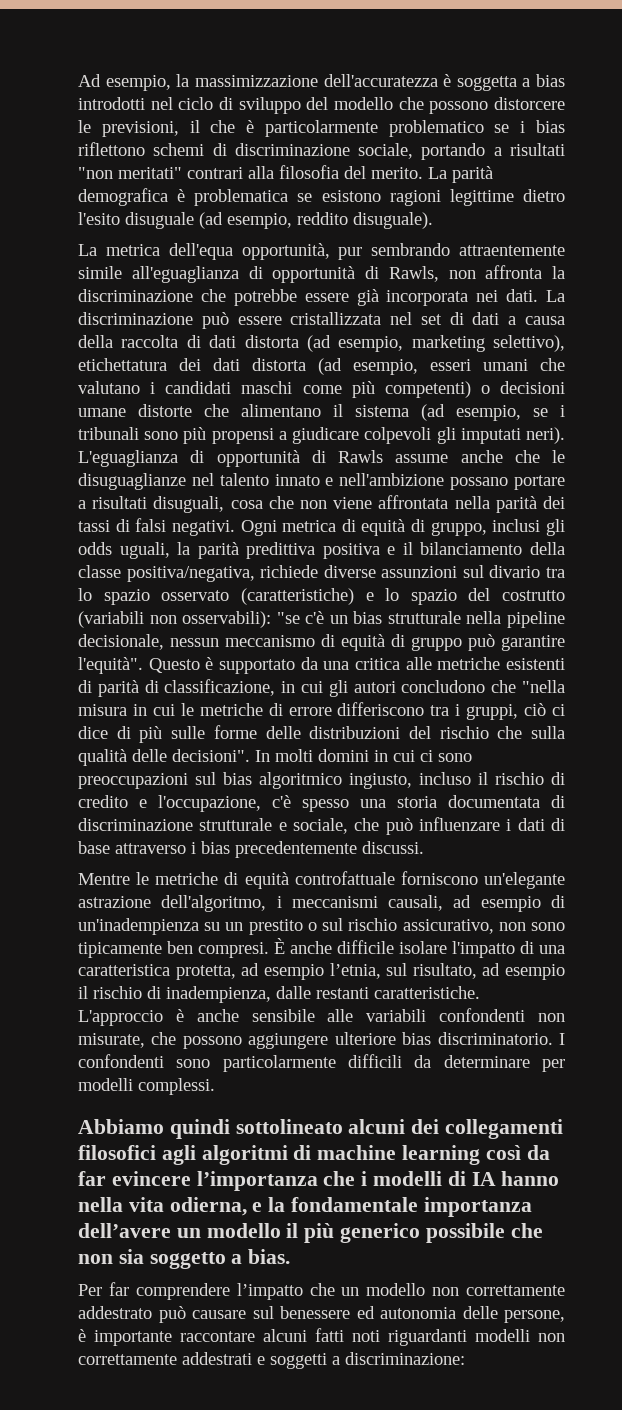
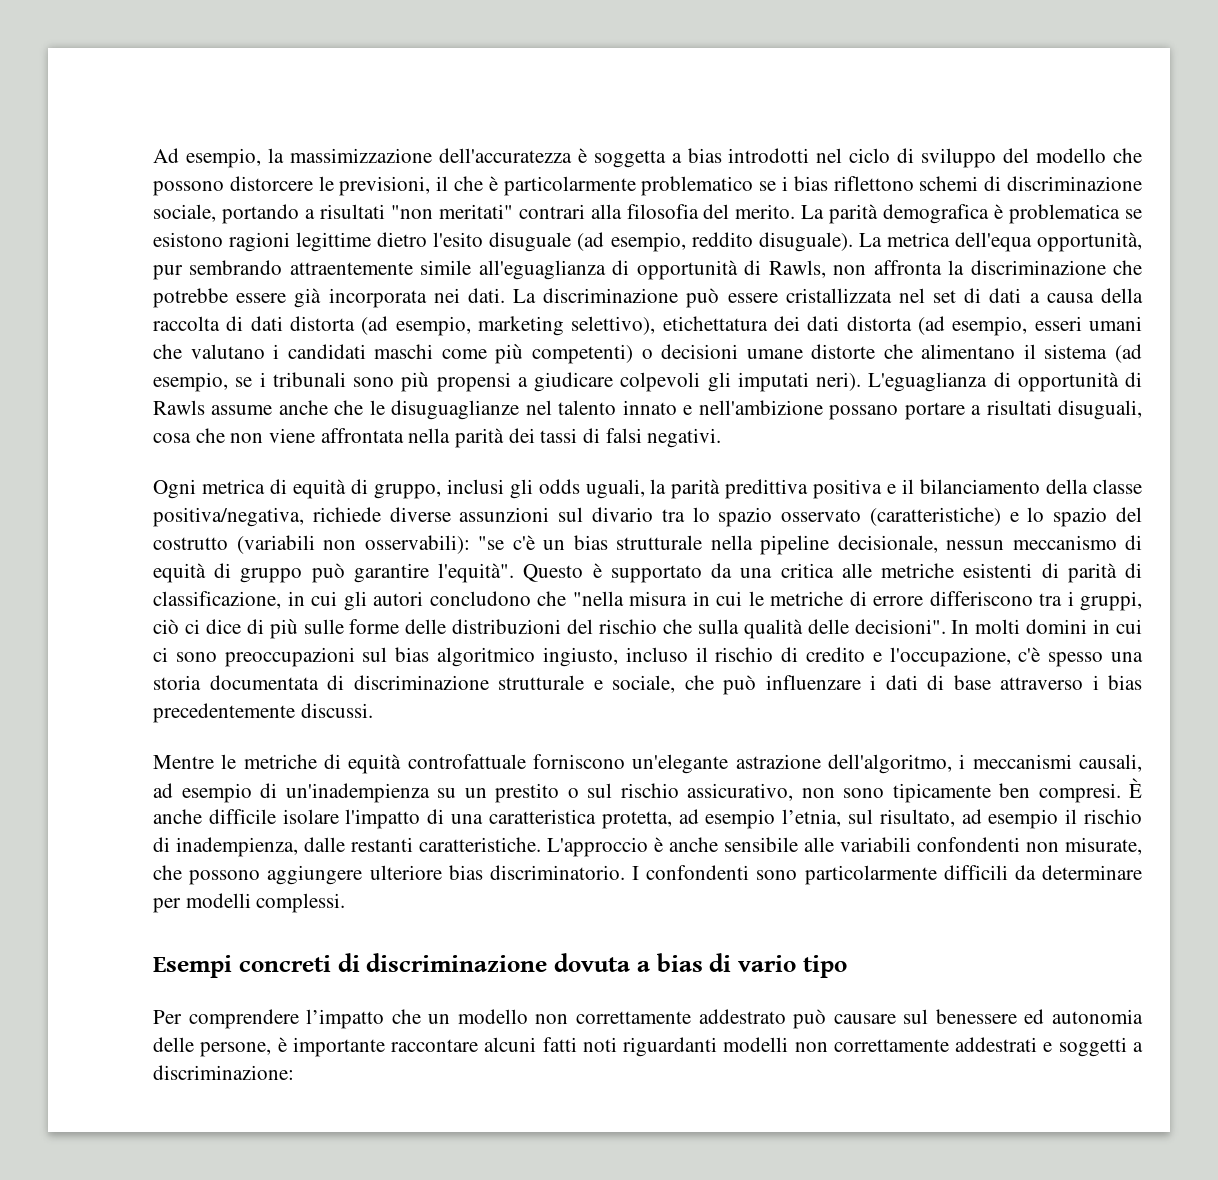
(433, 220) // -> (853, 242) none
(235, 528) none -> (722, 438) //
[78,1119,564,1139] [78,1145,550,1165] [78,1171,560,1191] [78,1197,532,1217] [78,1223,543,1243] [78,1249,291,1269] Abbiamo quindi sottolineato alcuni dei collegamenti filosofici agli algoritmi di machine learning così da far evincere l’importanza che i modelli di IA hanno nella vita odierna, e la fondamentale importanza dell’avere un modello il più generico possibile che non sia soggetto a bias. -> [153,953,847,978] Esempi concreti di discriminazione dovuta a bias di vario tipo
[108,1282,129,1296] far -> (182, 1017) none

